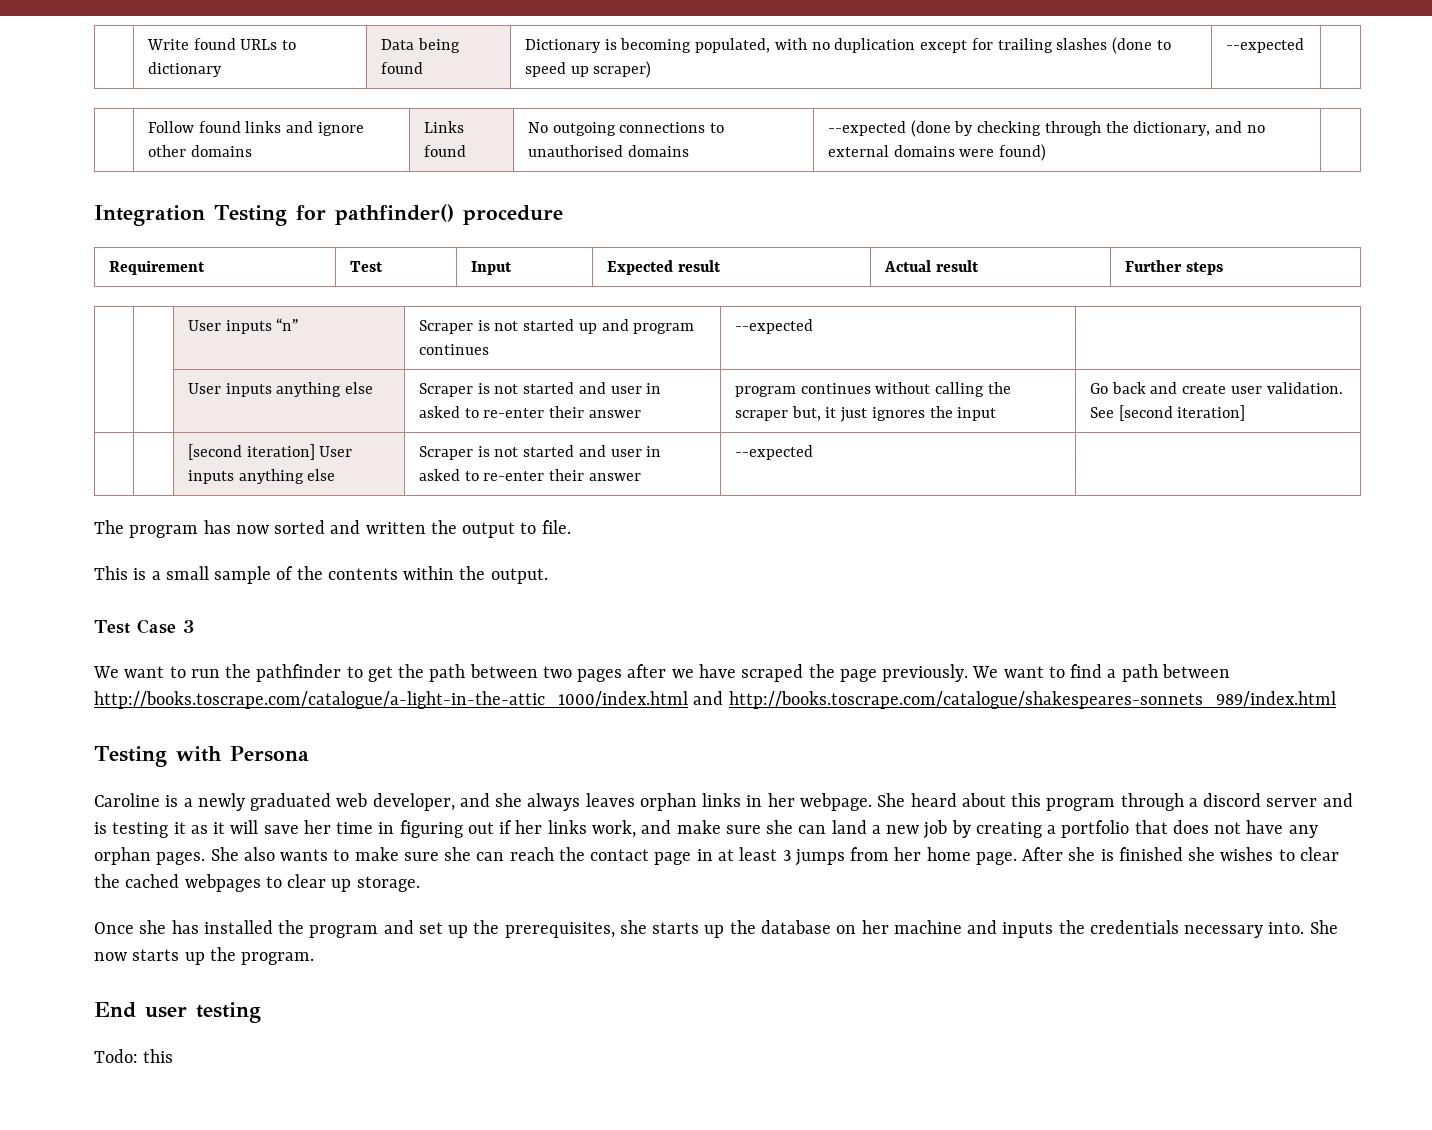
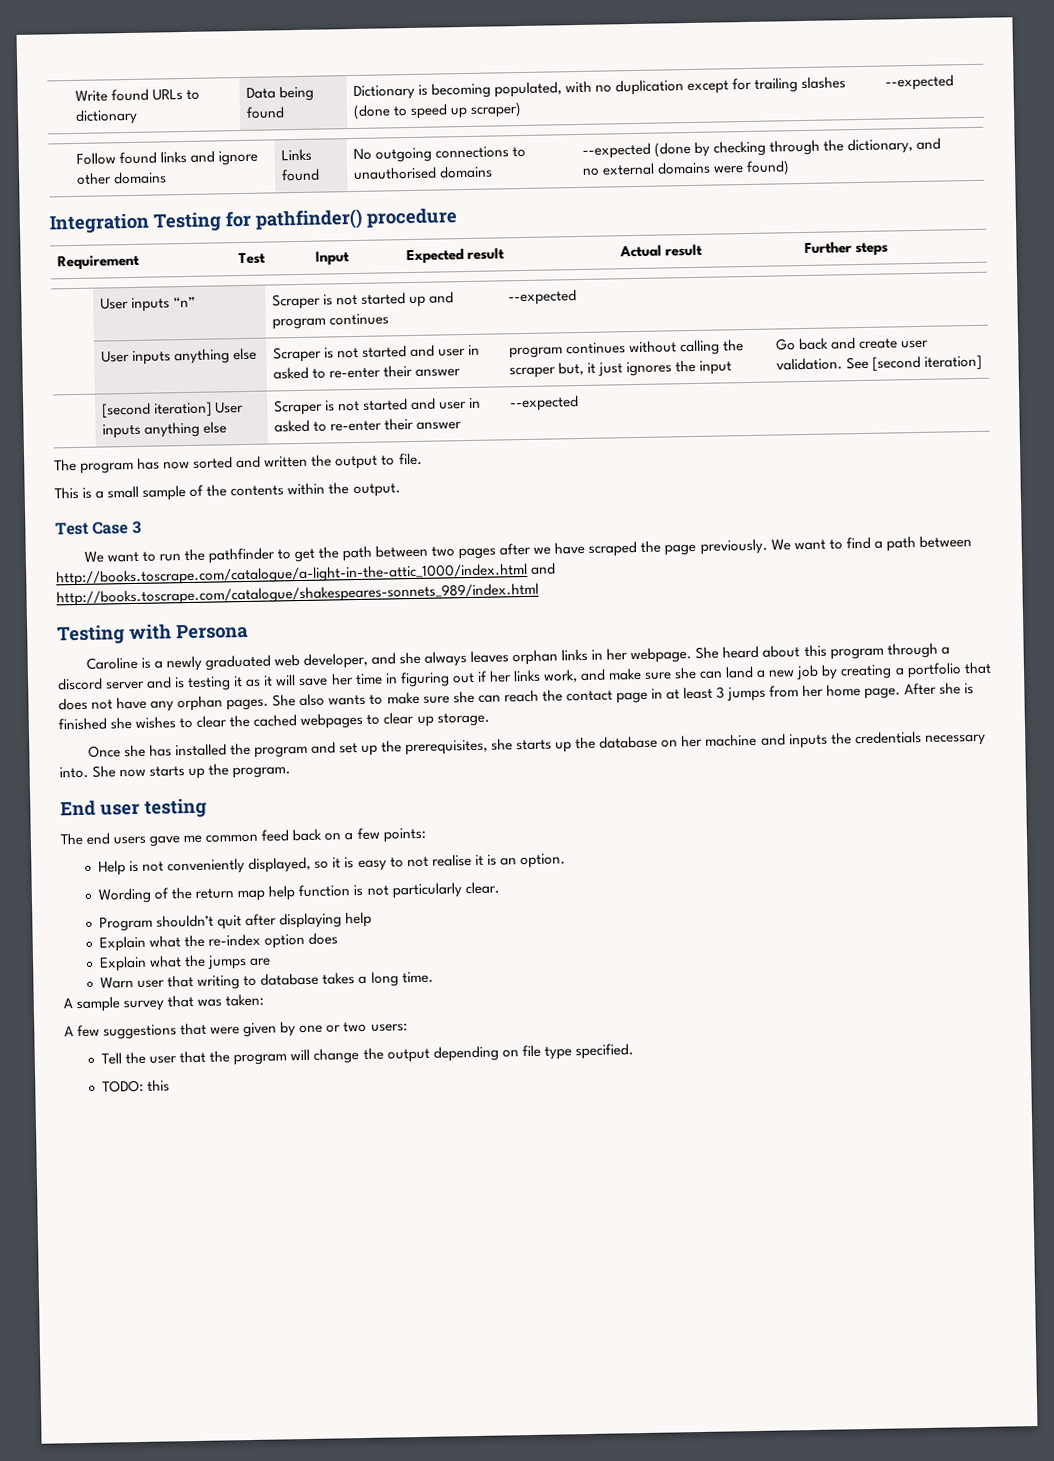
[94,1049,138,1063] Todo: -> [60,827,426,847] [98,853,566,876] [98,881,500,904] [99,911,373,932] [99,932,339,952] [99,954,272,972] [100,971,434,990] [63,993,265,1013] [64,1021,408,1040] [101,1043,634,1066] [102,1079,145,1093] The end users gave me common feed back on a few points: // Help is not conveniently displayed, so it is easy to not realise it is an option. // Wording of the return map help function is not particularly clear. // Program shouldn’t quit after displaying help // Explain what the re-index option does // Explain what the jumps are // Warn user that writing to database takes a long time. // A sample survey that was taken: // A few suggestions that were given by one or two users: // Tell the user that the program will change the output depending on file type specified. // TODO:

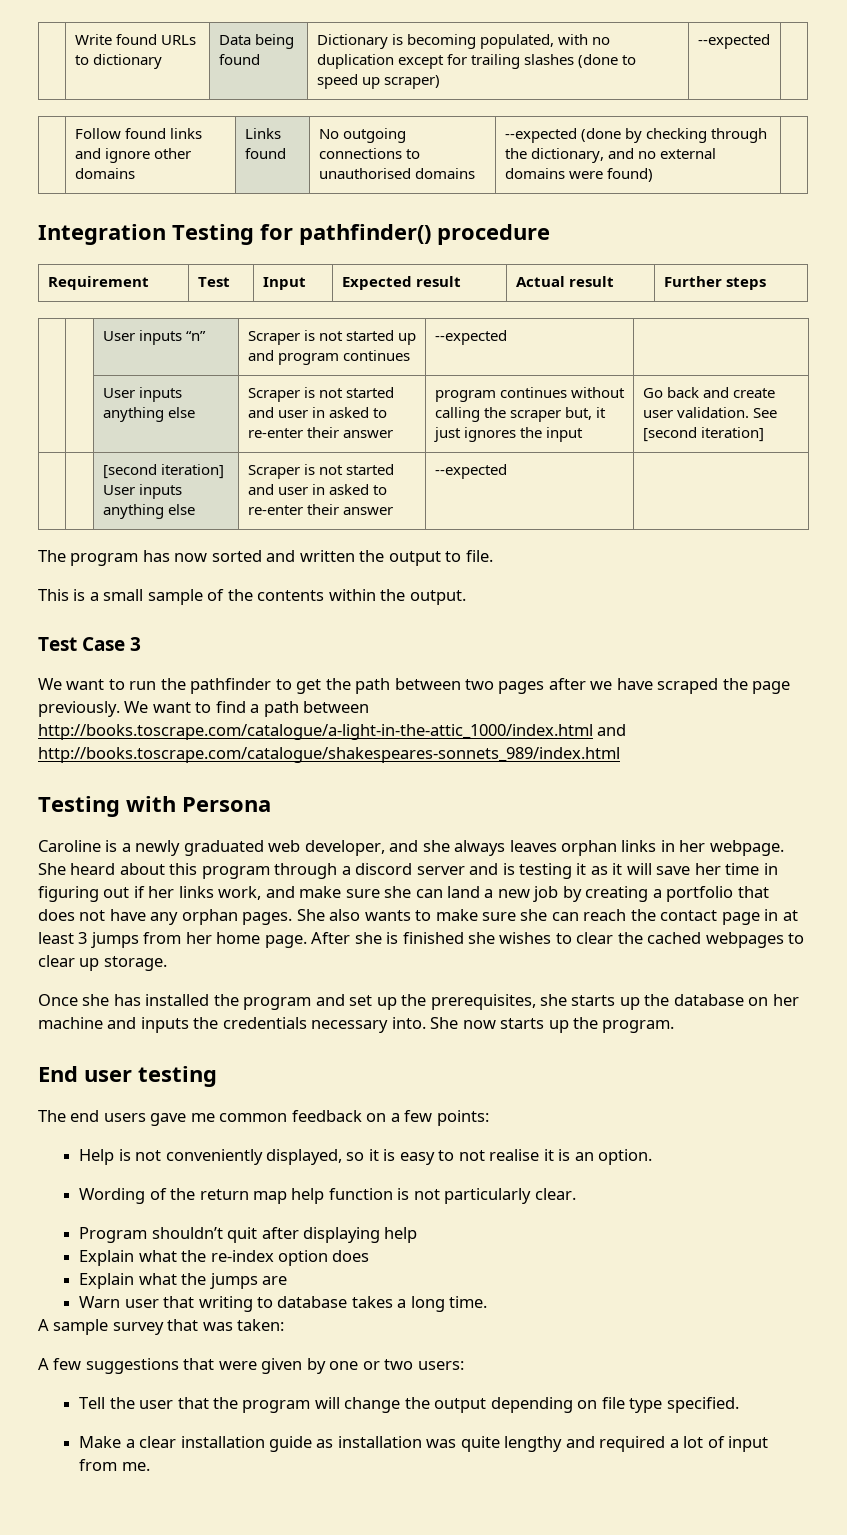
[261,828,323,842] feed back -> [291,1110,362,1122] feedback
[102,1079,171,1093] TODO: this -> [79,1436,769,1452] [79,1459,150,1471] Make a clear installation guide as installation was quite lengthy and required a lot of input from me.

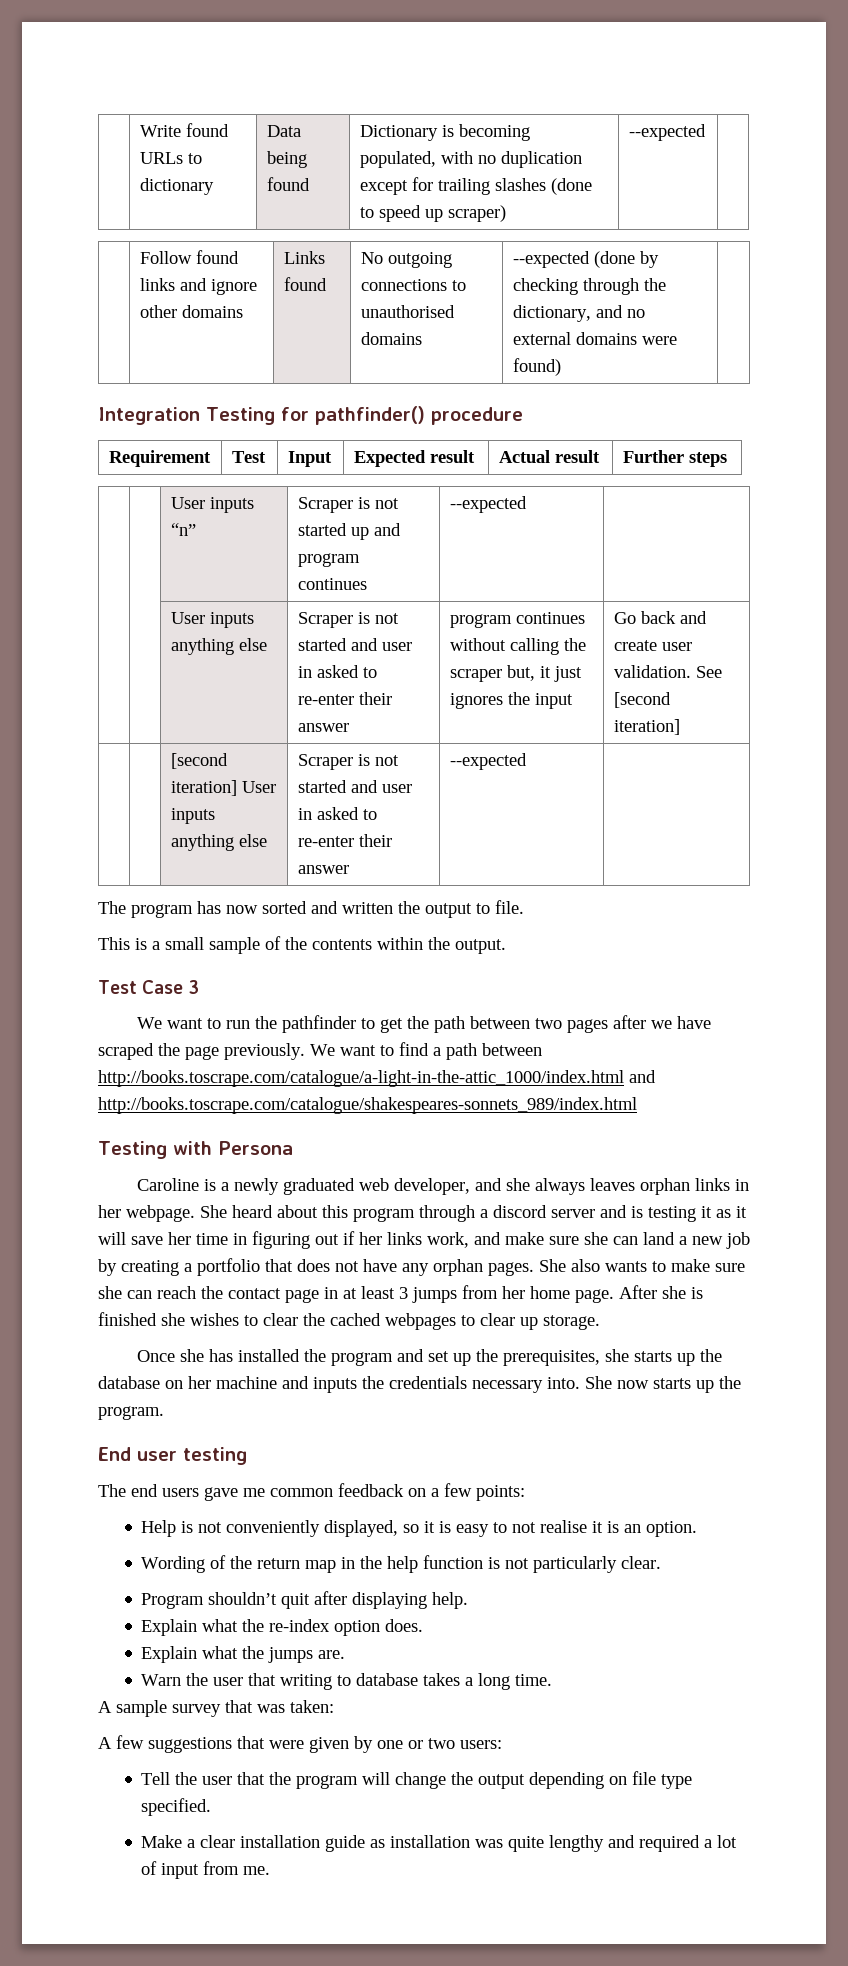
(287, 1197) none -> [341,1556,383,1569] in the
[384,1227,418,1243] help -> [432,1592,469,1609] help.
[332,1250,370,1262] does -> [385,1619,424,1632] does.
[261,1276,287,1285] are -> [318,1650,346,1659] are.
(121, 1302) none -> [186,1673,209,1686] the

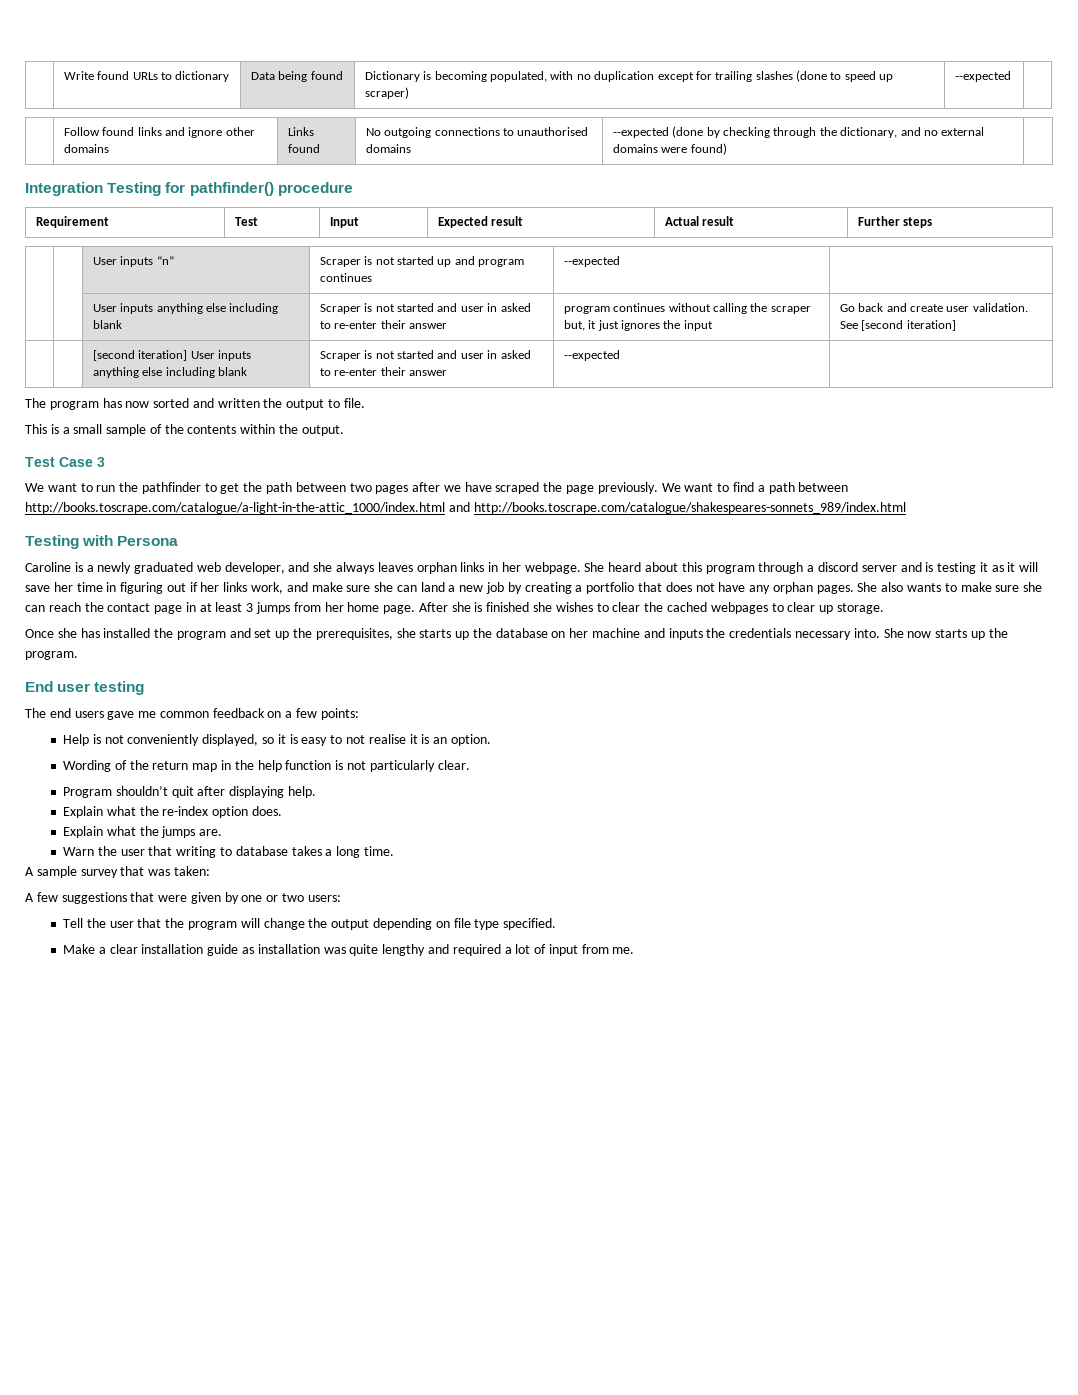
(267, 644) none -> [229,303,279,314] [92,320,122,329] including blank
(267, 840) none -> [165,367,248,378] including blank

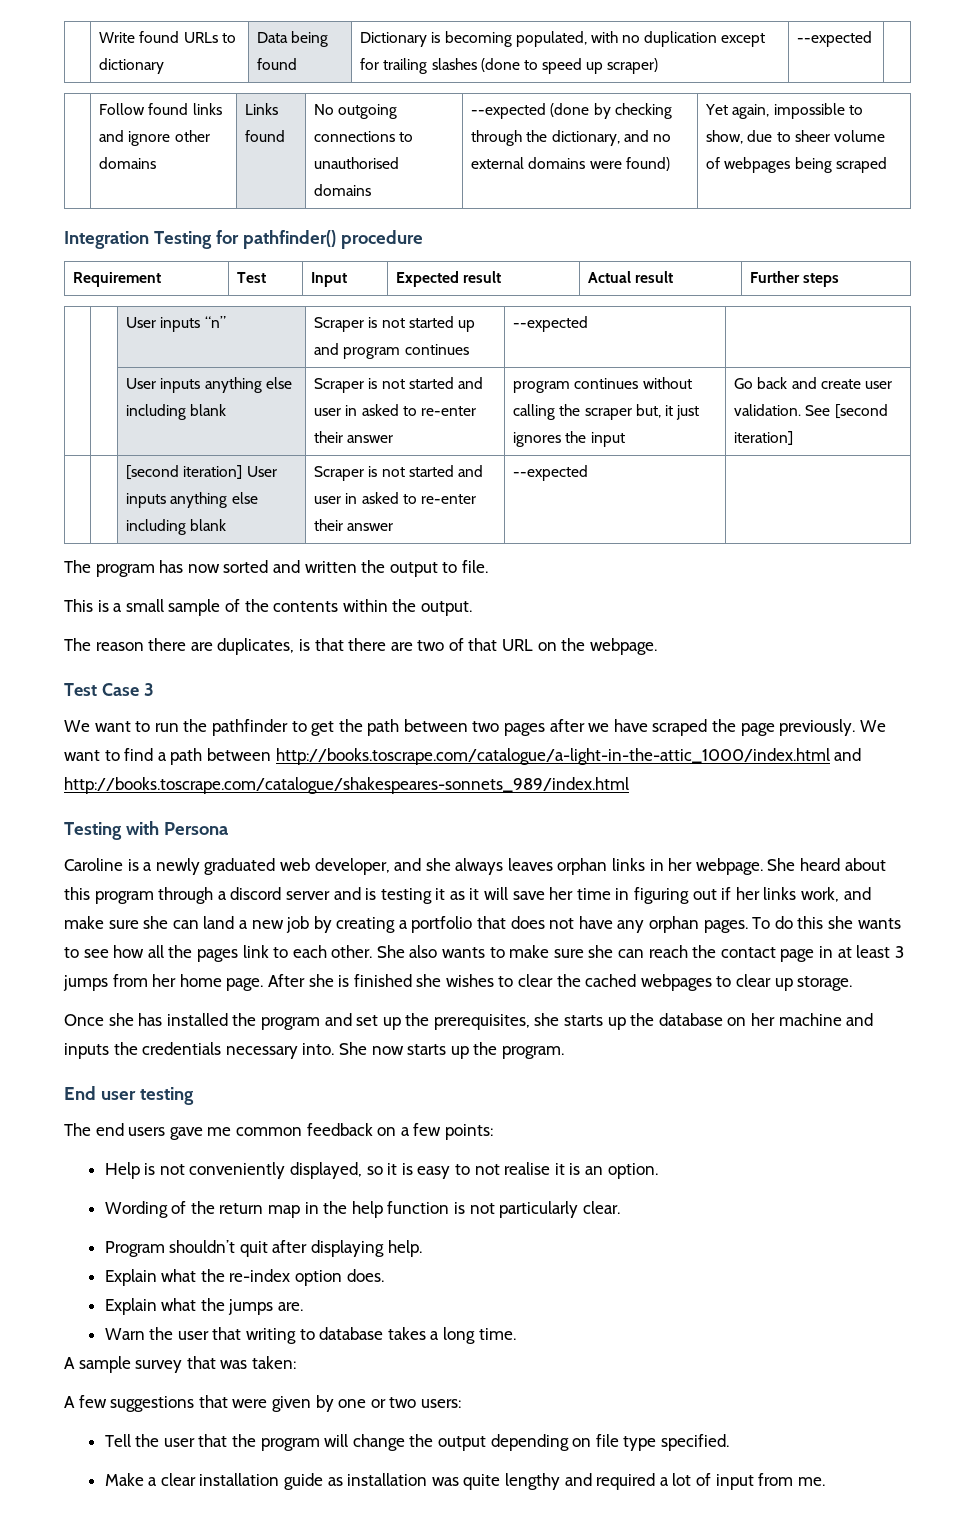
(727, 149) none -> [705,103,863,119] [706,130,885,144] [706,157,887,173] Yet again, impossible to show, due to sheer volume of webpages being scraped
(344, 430) none -> [64,638,657,655] // The reason there are duplicates, is that there are two of that URL on the webpage.
(854, 589) none -> [752,916,901,929] [64,945,373,962] To do this she wants to see how all the pages link to each other.

